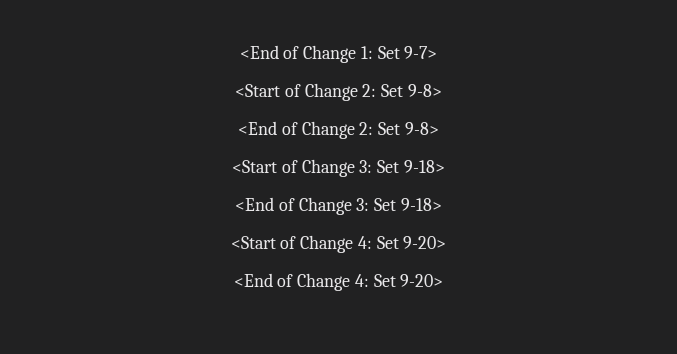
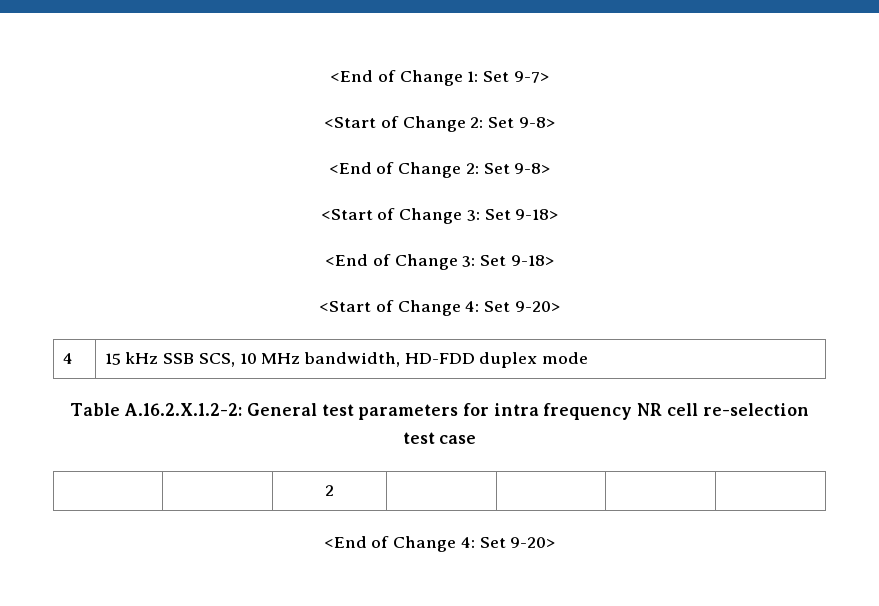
(447, 242) none -> [62,353,73,364] [104,352,589,368] [70,403,809,420] [402,432,477,444] [325,485,334,496] // 4 | 15 kHz SSB SCS, 10 MHz bandwidth, HD-FDD duplex mode // Table A.16.2.X.1.2-2: General test parameters for intra frequency NR cell re-selection test case // | | 2 | | | |

